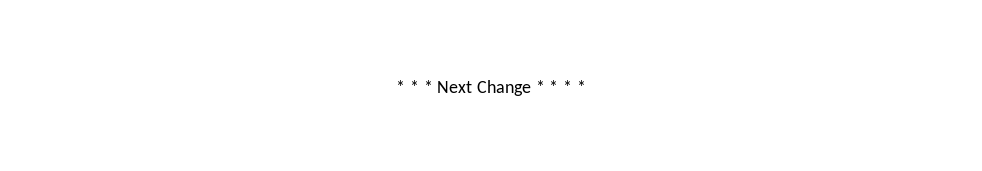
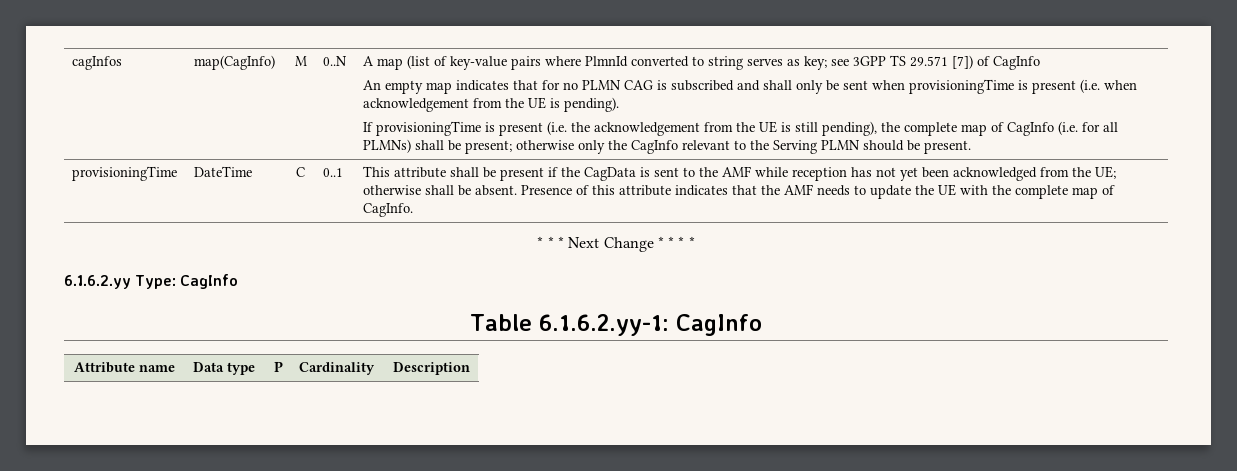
(396, 86) none -> [72,56,123,70] [194,55,276,70] [294,56,307,66] [323,56,348,66] [363,55,1041,70] [363,79,1138,94] [363,97,620,112] [363,121,1119,136] [363,139,972,154] [72,166,178,181] [194,166,253,177] [296,167,305,177] [323,168,344,177] [363,166,1117,181] [363,184,1116,199] [363,203,414,217] cagInfos | map(CagInfo) | M | 0..N | A map (list of key-value pairs where PlmnId converted to string serves as key; see 3GPP TS 29.571 [7]) of CagInfo // An empty map indicates that for no PLMN CAG is subscribed and shall only be sent when provisioningTime is present (i.e. when acknowledgement from the UE is pending). // If provisioningTime is present (i.e. the acknowledgement from the UE is still pending), the complete map of CagInfo (i.e. for all PLMNs) shall be present; otherwise only the CagInfo relevant to the Serving PLMN should be present. // provisioningTime | DateTime | C | 0..1 | This attribute shall be present if the CagData is sent to the AMF while reception has not yet been acknowledged from the UE; otherwise shall be absent. Presence of this attribute indicates that the AMF needs to update the UE with the complete map of CagInfo. //
(586, 86) none -> [64,274,239,289] [470,314,762,336] [73,362,175,373] [193,362,255,375] [273,361,283,372] [299,362,376,375] [393,362,470,375] // 6.1.6.2.yy Type: CagInfo // Table 6.1.6.2.yy-1: CagInfo // Attribute name | Data type | P | Cardinality | Description

